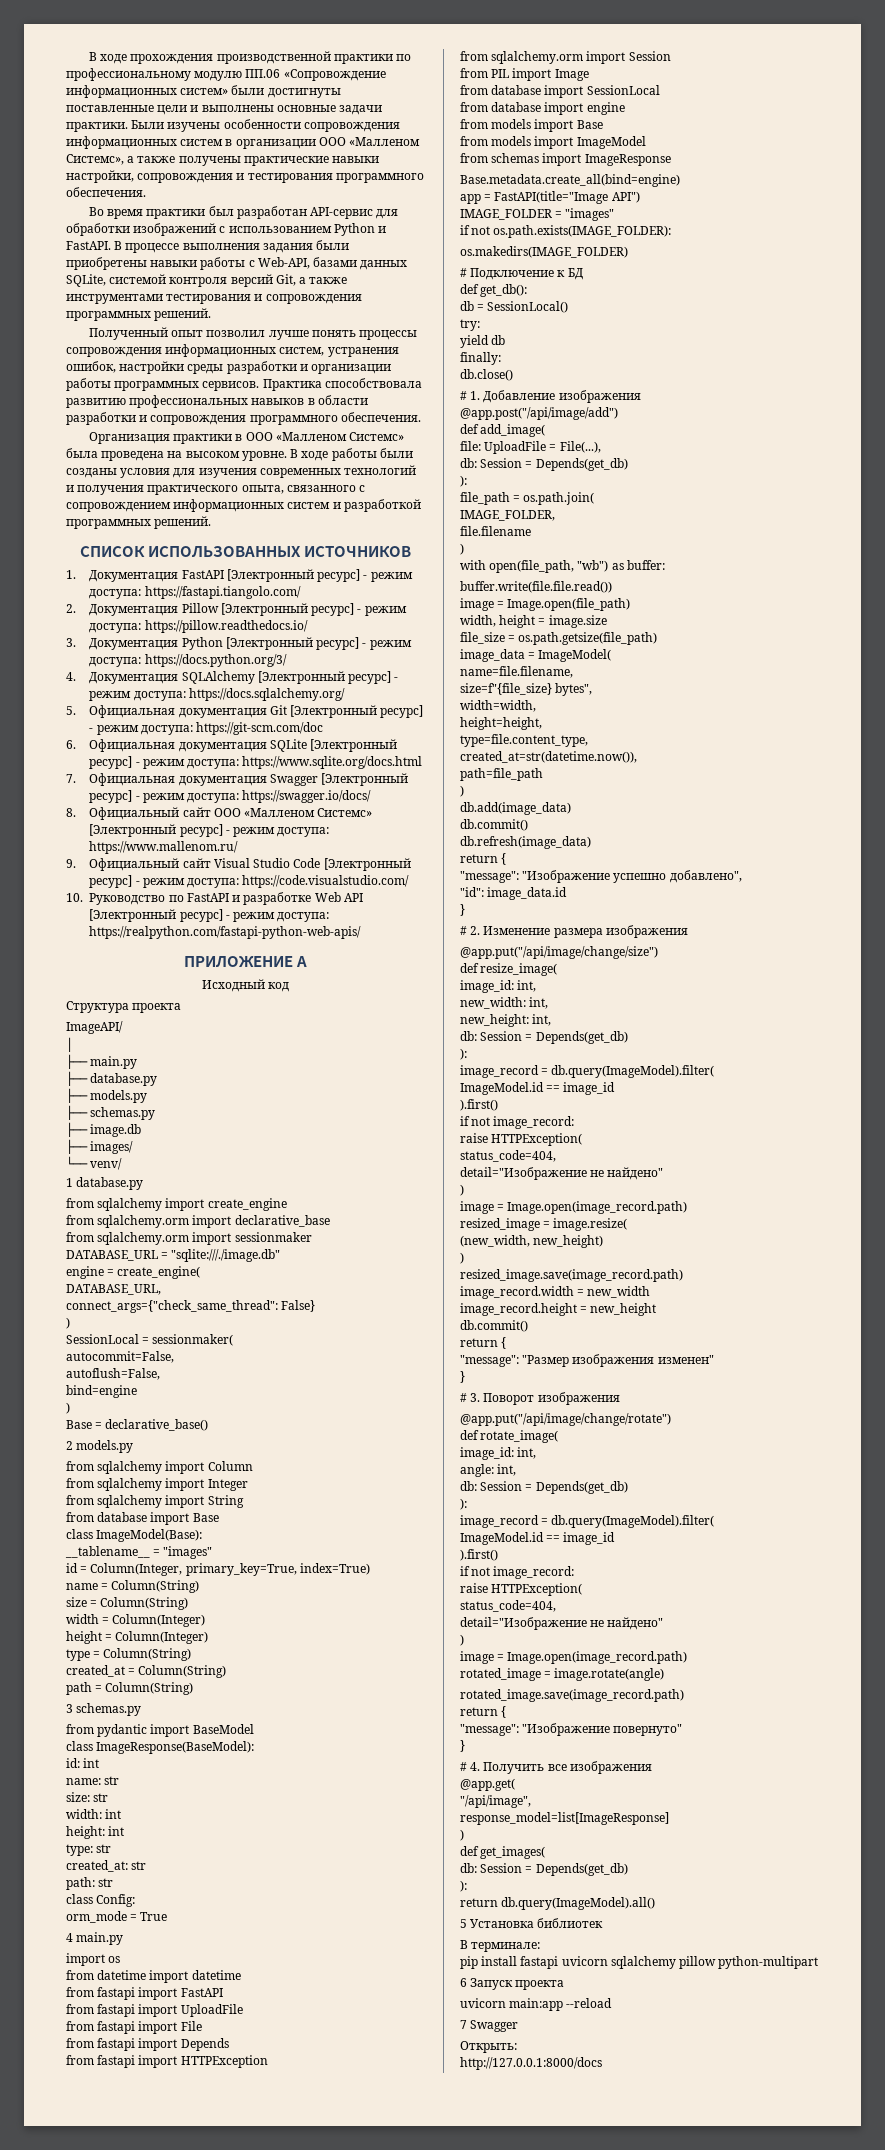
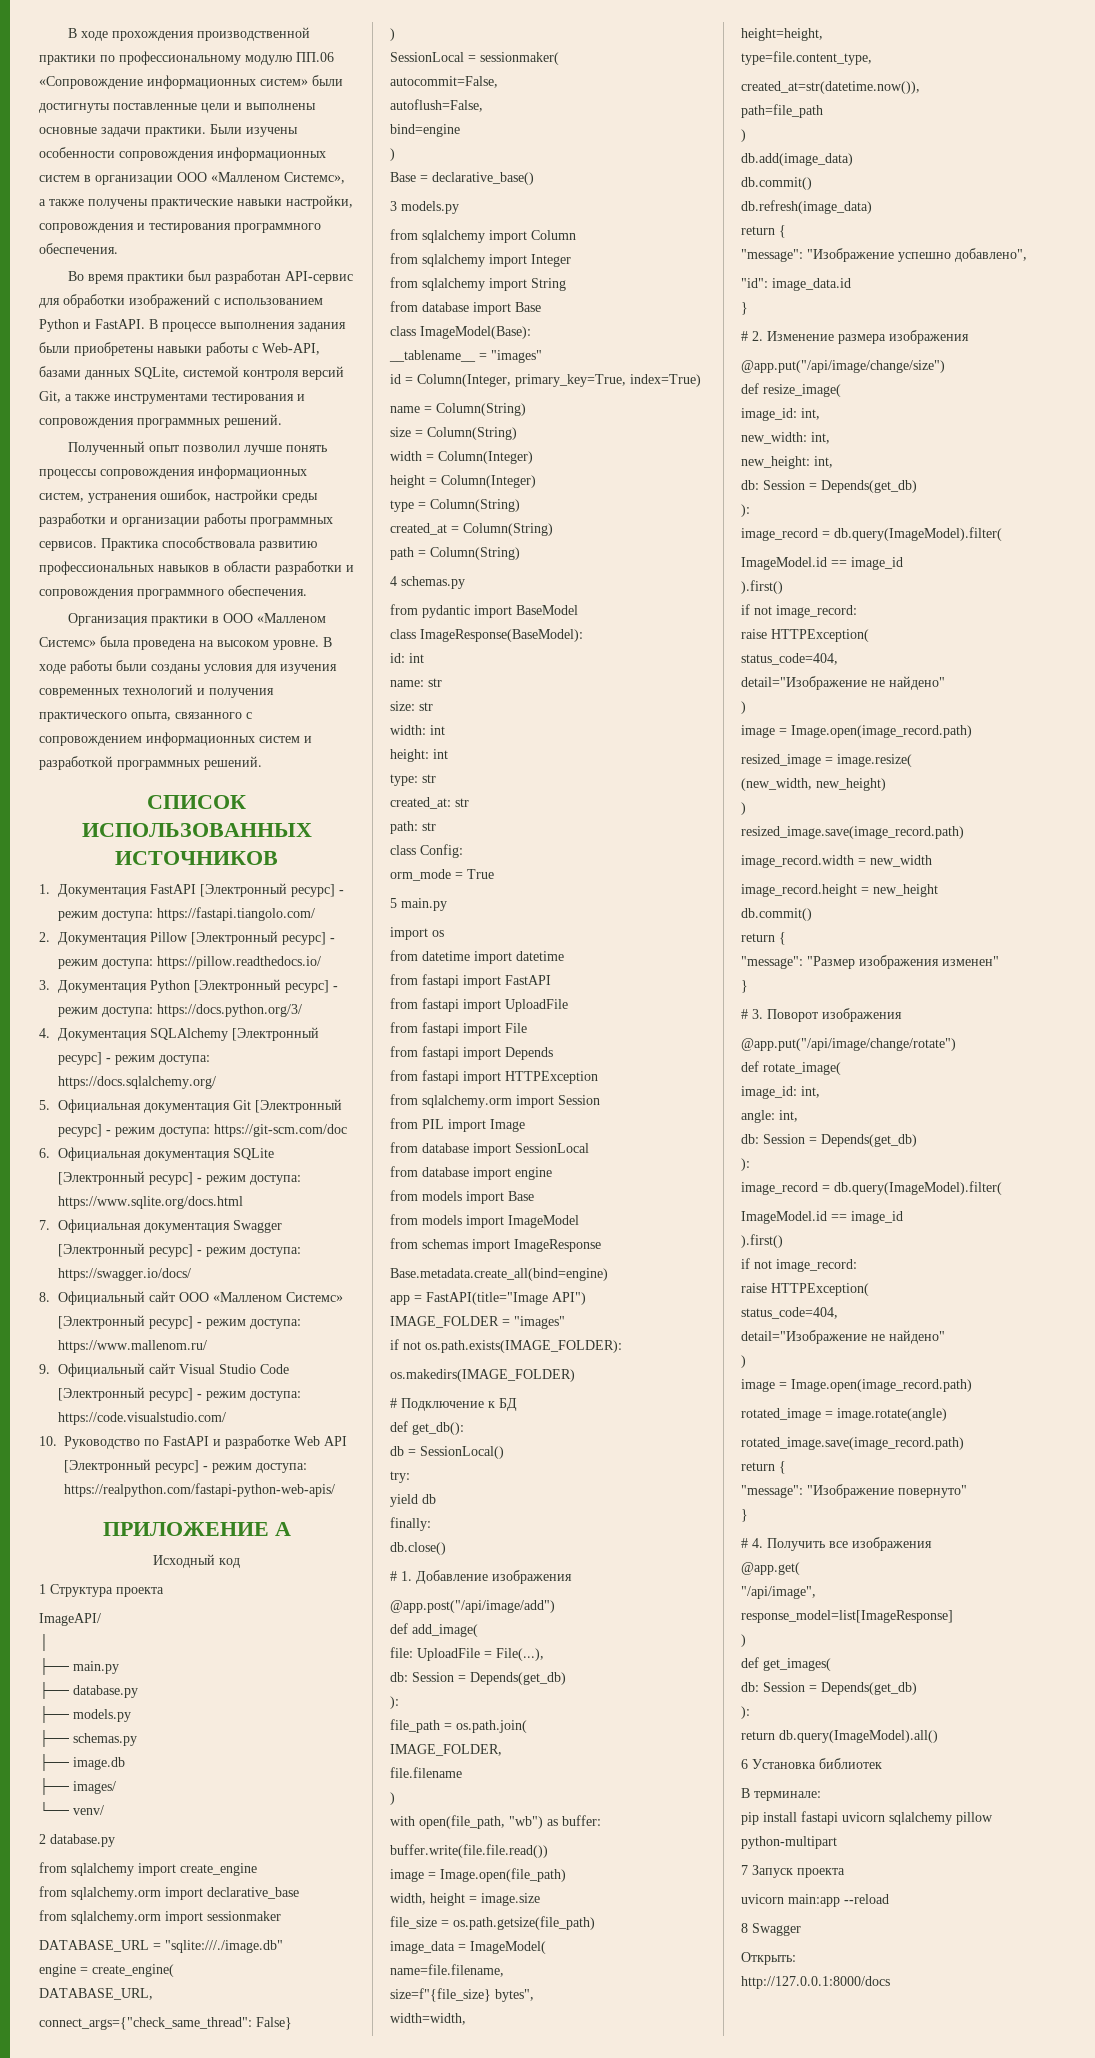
(290, 987) none -> [39,1584,46,1594] 1
[66,1178,73,1187] 1 -> [39,1834,46,1844] 2
[66,1441,73,1450] 2 -> [390,201,397,211] 3
[66,1704,73,1713] 3 -> [390,576,397,586] 4
[66,1933,73,1942] 4 -> [390,898,397,908] 5
[460,1919,467,1928] 5 -> [741,1759,748,1769] 6
[460,1978,467,1987] 6 -> [741,1865,748,1875] 7
[460,2020,467,2029] 7 -> [741,1923,748,1933] 8

